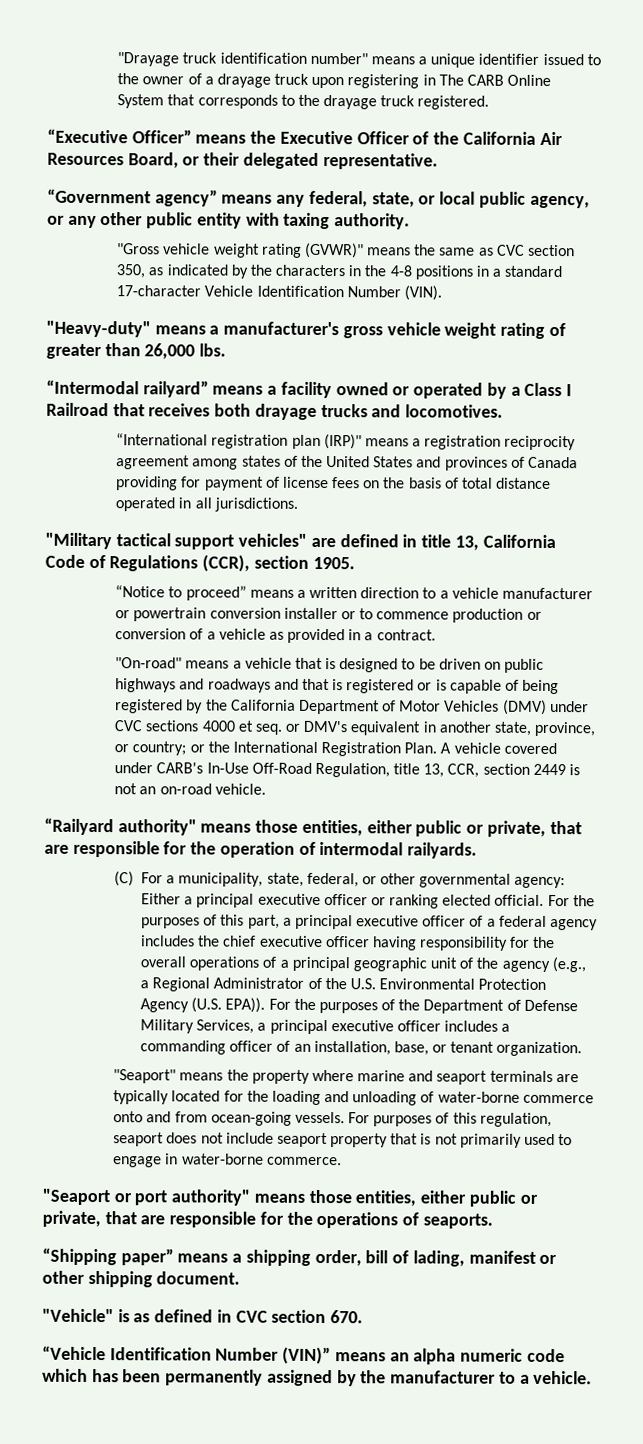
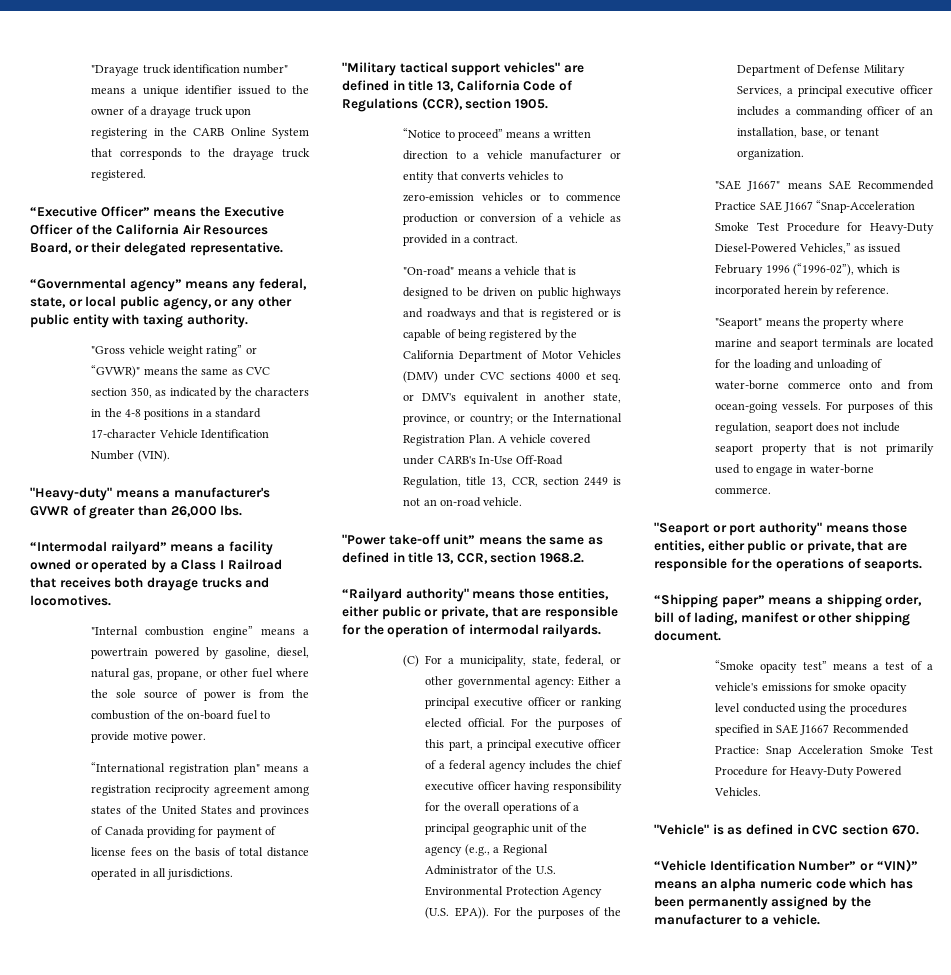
[438,74,464,86] The -> [169,127,187,136] the
[47,188,151,204] “Government -> [30,278,126,289] “Governmental
[261,242,364,259] rating (GVWR)" -> [206,345,257,357] [91,365,141,378] rating” or “GVWR)"
[342,322,546,339] gross vehicle weight rating -> [30,506,69,516] GVWR
(504, 411) none -> [91,626,309,638] [91,647,309,659] [91,668,309,680] [91,689,309,701] [91,710,271,720] [91,731,206,743] // "Internal combustion engine” means a powertrain powered by gasoline, diesel, natural gas, propane, or other fuel where the sole source of power is from the combustion of the on-board fuel to provide motive power.
[291,434,362,450] plan (IRP)" -> [233,763,260,775] plan"
[133,607,338,622] powertrain conversion installer -> [403,171,563,183] [403,192,523,202] entity that converts vehicles to zero-emission vehicles
(266, 789) none -> [342,534,603,545] [342,552,584,564] // "Power take-off unit” means the same as defined in title 13, CCR, section 1968.2.
(583, 1049) none -> [715,180,934,191] [715,200,916,213] [715,222,934,234] [715,243,902,254] [715,263,900,276] [715,285,890,297] // "SAE J1667" means SAE Recommended Practice SAE J1667 “Snap-Acceleration Smoke Test Procedure for Heavy-Duty Diesel-Powered Vehicles,” as issued February 1996 (“1996-02”), which is incorporated herein by reference.
[113,1090,170,1105] typically -> (893, 343) none
(241, 1278) none -> [715,660,933,673] [715,682,907,694] [715,703,907,715] [715,724,909,736] [715,745,933,757] [715,766,903,778] [714,787,762,796] // “Smoke opacity test” means a test of a vehicle's emissions for smoke opacity level conducted using the procedures specified in SAE J1667 Recommended Practice: Snap Acceleration Smoke Test Procedure for Heavy-Duty Powered Vehicles.
[215,1346,332,1365] Number (VIN)” -> [798,859,918,872] Number” or “VIN)”

